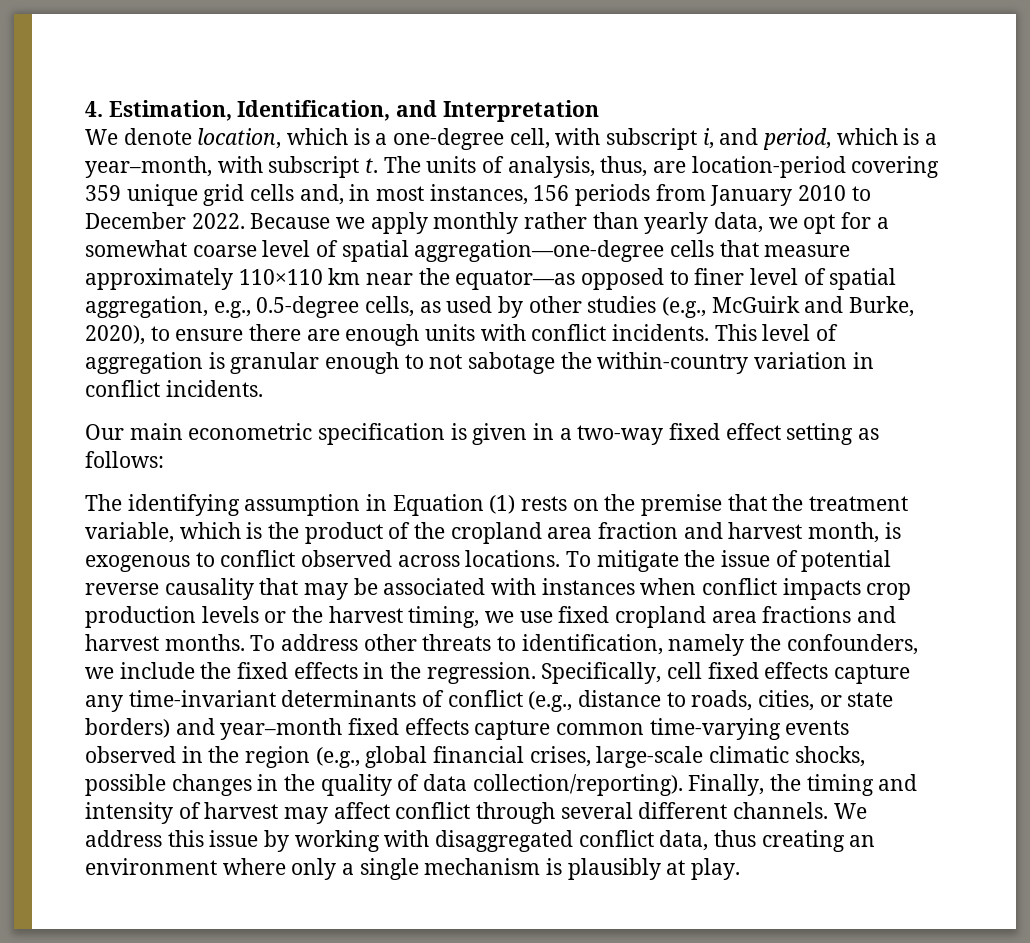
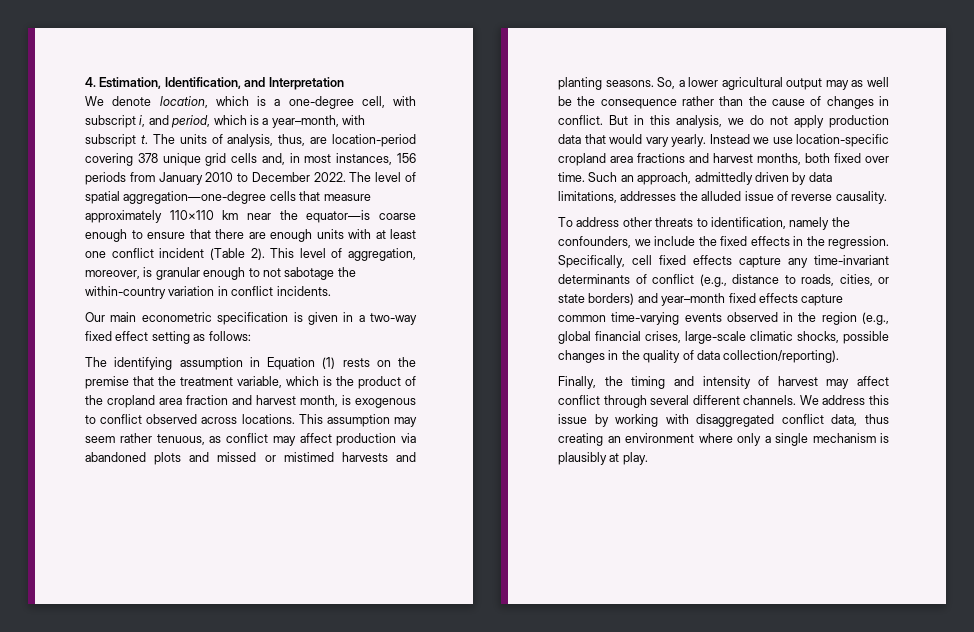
[85,185,121,201] 359 -> [137,153,158,163] 378
[250,212,889,234] [85,240,257,257] Because we apply monthly rather than yearly data, we opt for a somewhat coarse -> [349,172,372,182] The
[455,268,897,290] [85,296,915,318] [85,325,145,345] equator—as opposed to finer level of spatial aggregation, e.g., 0.5-degree cells, as used by other studies (e.g., McGuirk and Burke, 2020), -> [306,210,416,223] [85,229,127,242] equator—is coarse enough
(244, 335) none -> [189,229,211,239] that
[531,324,710,341] conflict incidents. -> [375,229,416,239] [85,248,265,260] at least one conflict incident (Table 2).
[85,352,203,374] aggregation -> [348,248,416,261] [85,270,140,279] aggregation, moreover,
[566,550,892,572] [85,578,912,600] [85,606,480,628] To mitigate the issue of potential reverse causality that may be associated with instances when conflict impacts crop production levels or the harvest timing, -> [298,414,417,427] [85,433,416,446] [85,452,416,465] [558,77,889,90] [558,96,889,109] [558,115,889,128] [558,134,750,147] This assumption may seem rather tenuous, as conflict may affect production via abandoned plots and missed or mistimed harvests and planting seasons. So, a lower agricultural output may as well be the consequence rather than the cause of changes in conflict. But in this analysis, we do not apply production data that would vary yearly. Instead
[558,606,610,623] fixed -> [796,134,889,147] location-specific
[164,634,245,651] months. -> [757,153,889,165] [558,172,832,185] [558,191,887,204] months, both fixed over time. Such an approach, admittedly driven by data limitations, addresses the alluded issue of reverse causality. //
(683, 785) none -> (840, 356) //

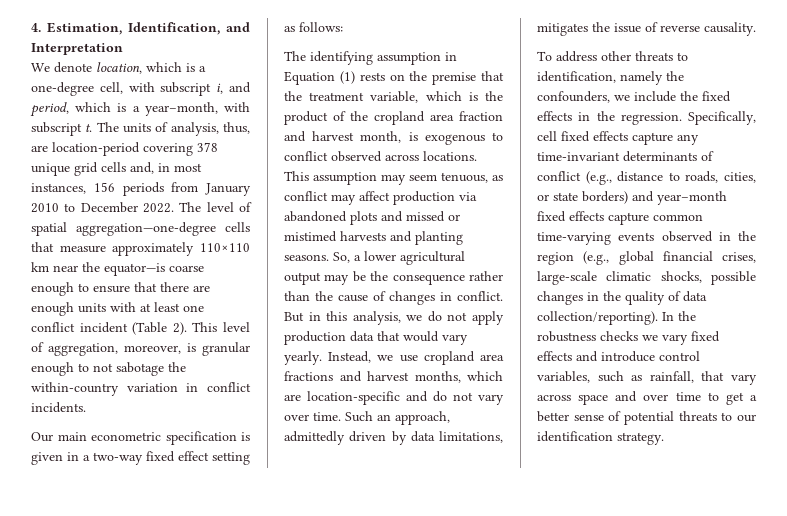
[119,433,152,443] rather -> (437, 177) none
[851,77,889,87] as well -> (350, 279) none
[709,134,750,144] Instead -> [328,351,372,363] Instead,
[796,134,889,147] location-specific -> (418, 358) none
[805,153,861,163] both fixed -> [467,371,503,381] [284,391,504,405] which are location-specific and do not vary
[620,191,742,201] addresses the alluded -> [537,22,610,36] mitigates the
[558,376,889,389] [558,395,889,408] [558,414,889,427] [558,433,889,446] [558,452,648,465] // Finally, the timing and intensity of harvest may affect conflict through several different channels. We address this issue by working with disaggregated conflict data, thus creating an environment where only a single mechanism is plausibly at play. -> [662,311,696,321] [537,331,720,345] [537,351,700,362] [537,371,757,385] [537,391,757,405] [537,411,756,425] [537,431,664,445] In the robustness checks we vary fixed effects and introduce control variables, such as rainfall, that vary across space and over time to get a better sense of potential threats to our identification strategy.

